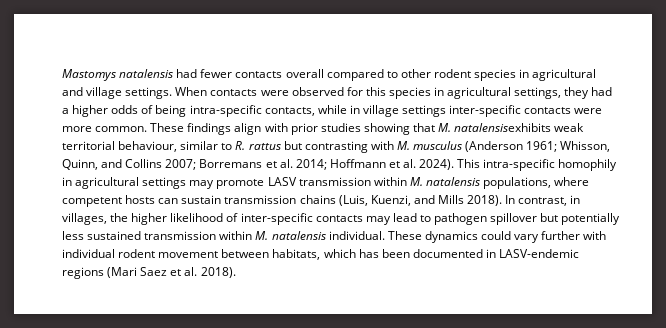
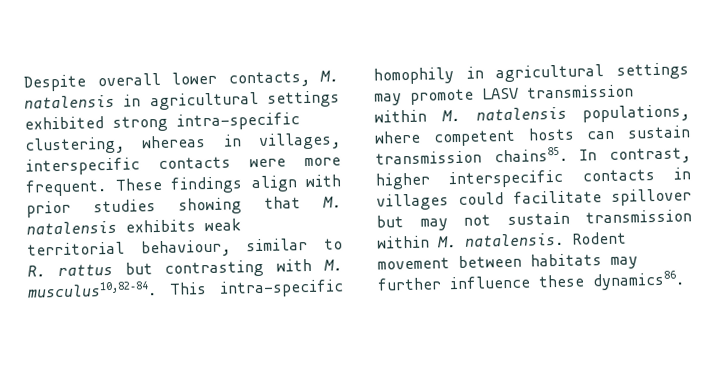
[62,69,597,81] [62,87,613,99] [62,105,522,117] Mastomys natalensis had fewer contacts overall compared to other rodent species in agricultural and village settings. When contacts were observed for this species in agricultural settings, they had a higher odds of being intra-specific contacts, while in village settings inter-specific -> [23,70,339,92] [24,90,340,111] [24,112,300,132] [24,132,341,155] [25,157,140,176] Despite overall lower contacts, M. natalensis in agricultural settings exhibited strong intra-specific clustering, whereas in villages, interspecific
[95,126,148,132] common. -> [25,179,107,197] frequent.
[454,123,552,132] natalensisexhibits -> [26,219,196,235] natalensis exhibits
[413,141,611,152] [62,159,455,170] musculus (Anderson 1961; Whisson, Quinn, and Collins 2007; Borremans et al. 2014; Hoffmann et al. 2024). -> [27,281,157,298] musculus10,82–84.
[299,195,581,206] [62,213,621,225] [62,231,607,243] [62,249,580,260] [62,267,236,279] chains (Luis, Kuenzi, and Mills 2018). In contrast, in villages, the higher likelihood of inter-specific contacts may lead to pathogen spillover but potentially less sustained transmission within M. natalensis individual. These dynamics could vary further with individual rodent movement between habitats, which has been documented in LASV-endemic regions (Mari Saez et al. 2018). -> [493,146,691,164] [375,167,691,190] [376,188,692,211] [376,209,692,231] [376,231,627,249] [377,253,638,270] [377,270,685,291] chains85. In contrast, higher interspecific contacts in villages could facilitate spillover but may not sustain transmission within M. natalensis. Rodent movement between habitats may further influence these dynamics86.

